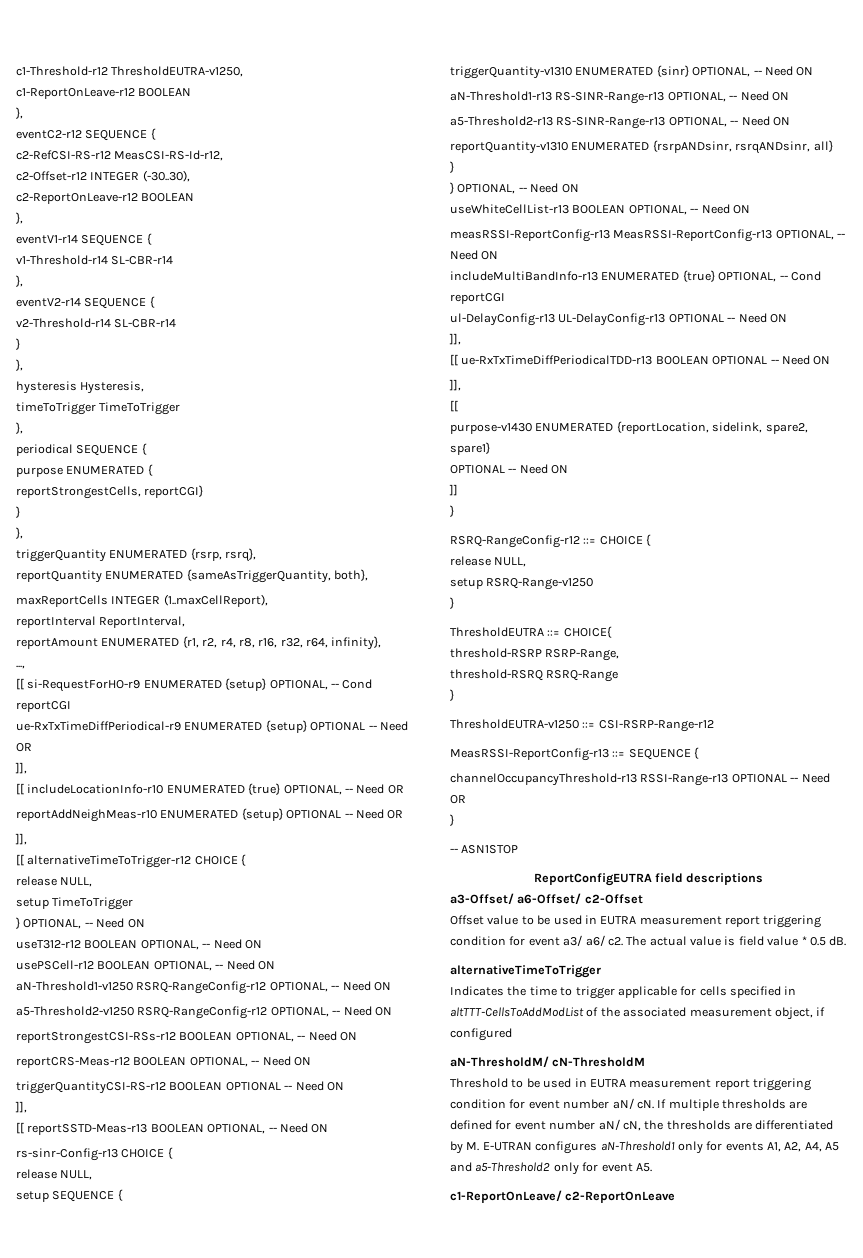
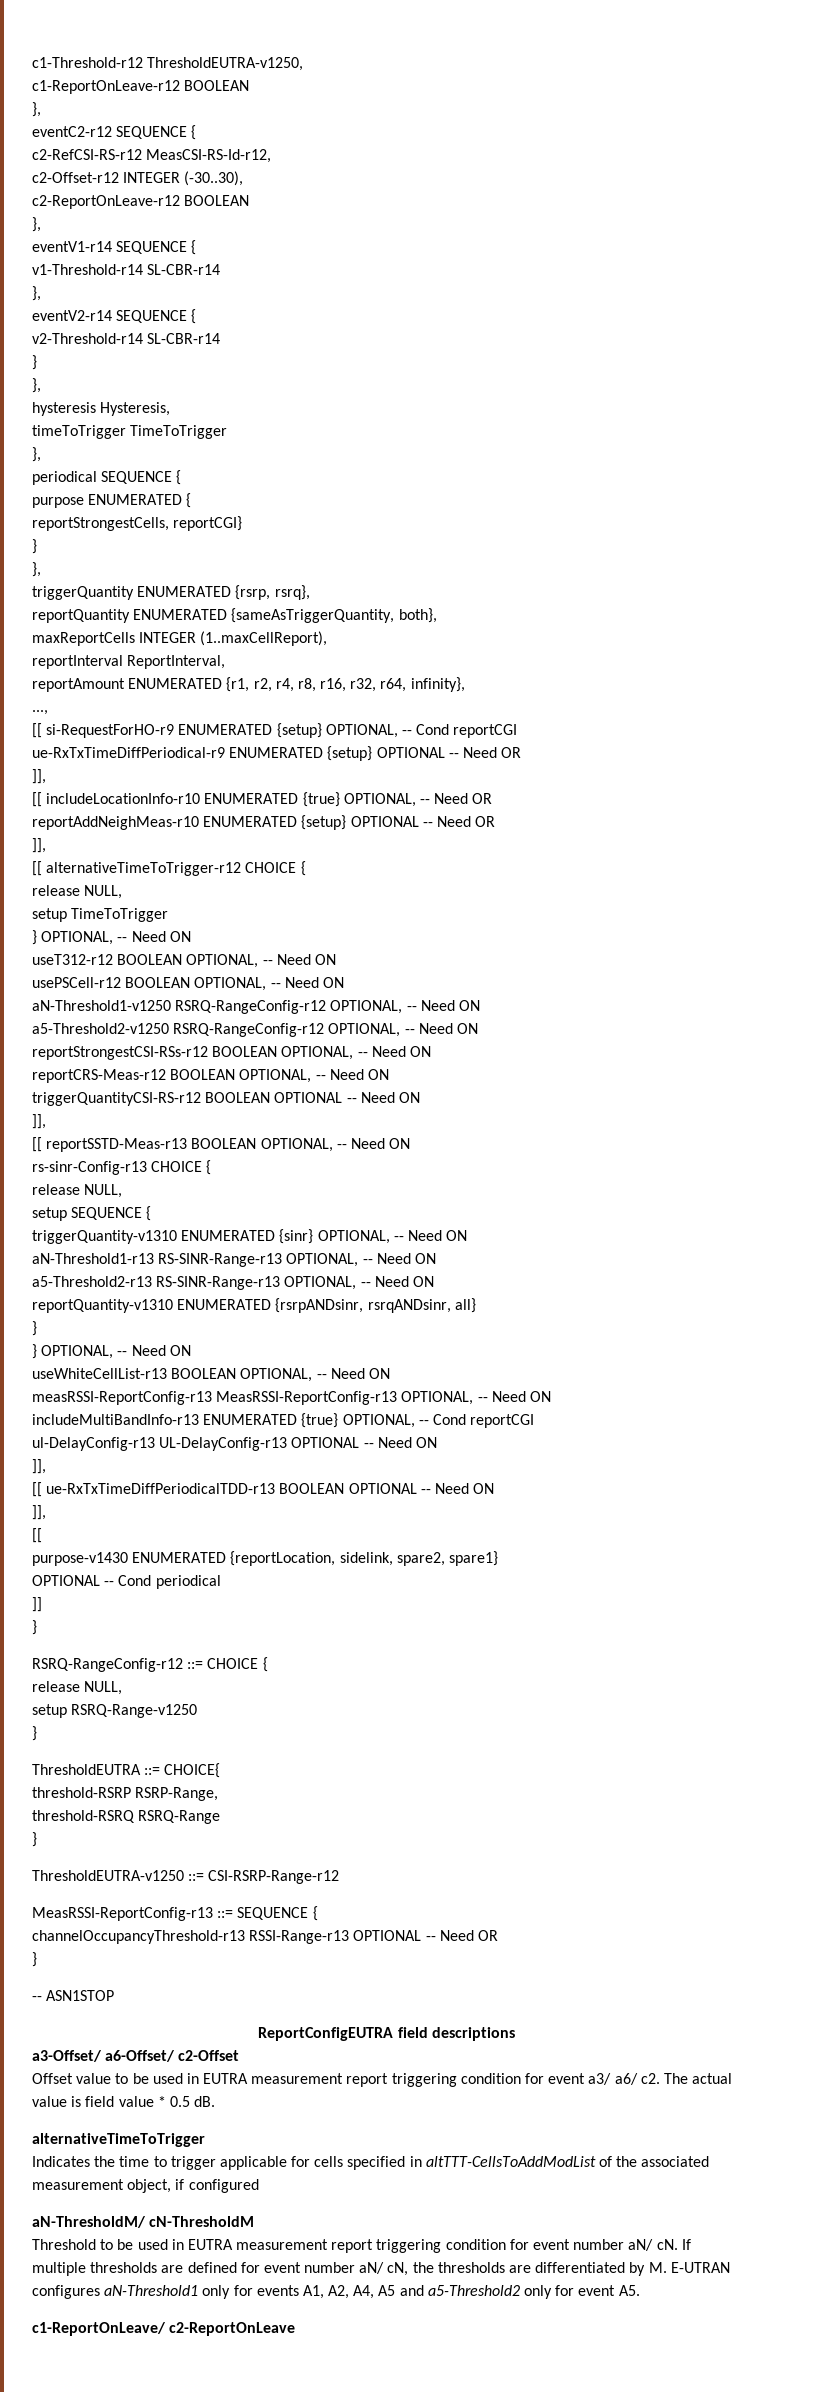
[519,464,569,474] Need ON -> [118,1575,221,1589] Cond periodical

